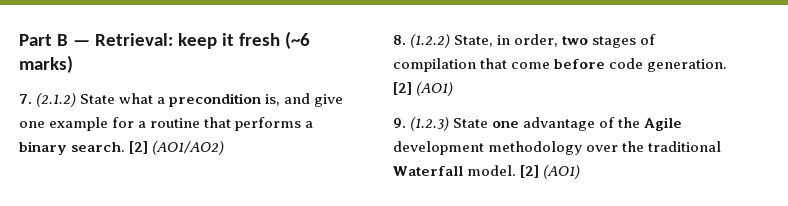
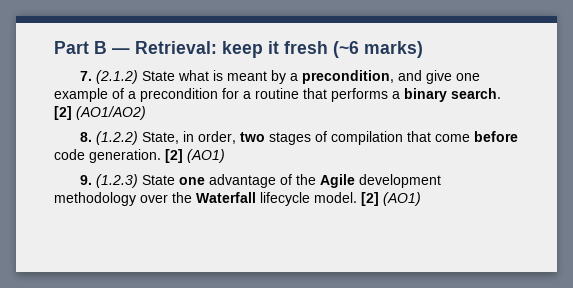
[157,93,281,107] a precondition is, -> [213,70,395,84] is meant by a precondition,
(109, 124) none -> [112,88,218,102] of a precondition
[648,141,722,152] [393,166,463,176] traditional Waterfall -> [196,192,310,206] Waterfall lifecycle

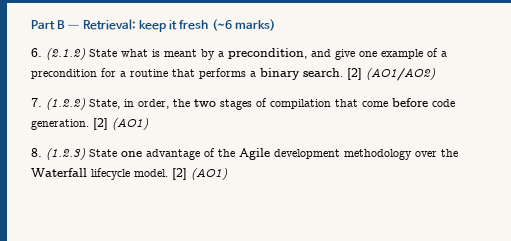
[80,71,93,81] 7. -> [31,48,42,57] 6.
[80,132,93,142] 8. -> [31,98,42,107] 7.
(237, 137) none -> [173,99,190,107] the
[80,175,93,185] 9. -> [31,148,42,157] 8.

